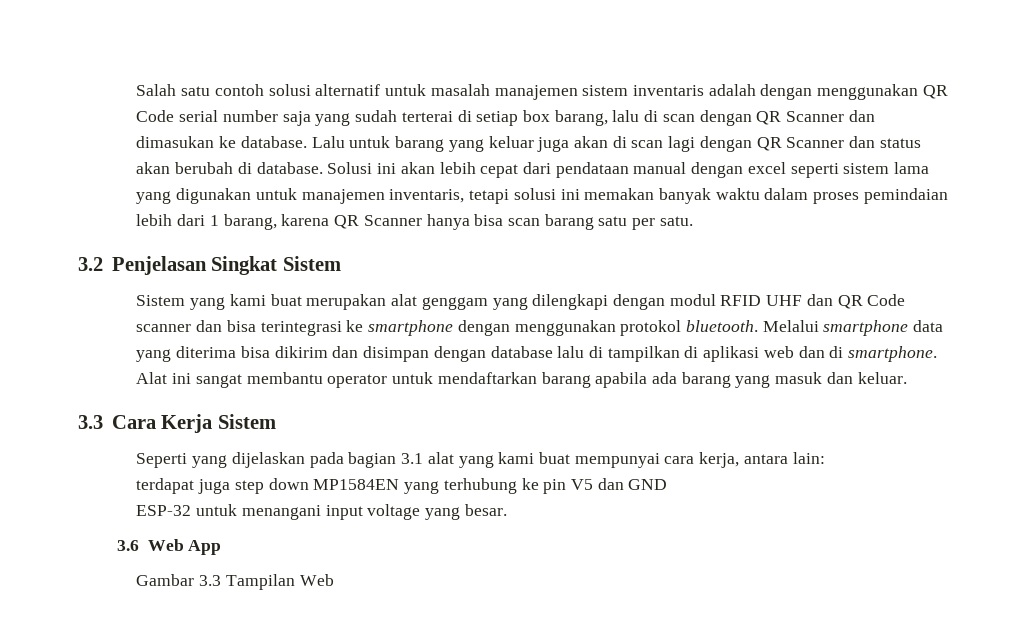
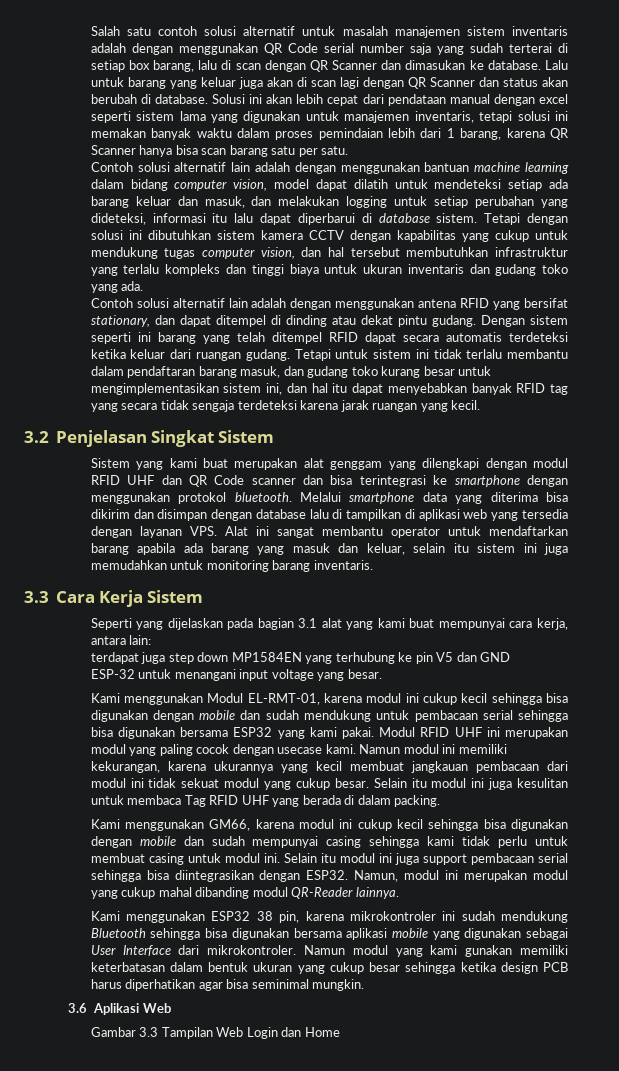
(693, 221) none -> [90,162,570,174] [90,179,568,191] [90,196,568,208] [90,213,568,225] [90,230,568,242] [90,247,569,259] [90,264,568,276] [90,281,144,293] [90,298,569,310] [90,315,568,327] [90,332,568,344] [90,349,568,361] [90,366,492,378] [90,383,568,395] [90,400,481,412] // Contoh solusi alternatif lain adalah dengan menggunakan bantuan machine learning dalam bidang computer vision, model dapat dilatih untuk mendeteksi setiap ada barang keluar dan masuk, dan melakukan logging untuk setiap perubahan yang dideteksi, informasi itu lalu dapat diperbarui di database sistem. Tetapi dengan solusi ini dibutuhkan sistem kamera CCTV dengan kapabilitas yang cukup untuk mendukung tugas computer vision, dan hal tersebut membutuhkan infrastruktur yang terlalu kompleks dan tinggi biaya untuk ukuran inventaris dan gudang toko yang ada. // Contoh solusi alternatif lain adalah dengan menggunakan antena RFID yang bersifat stationary, dan dapat ditempel di dinding atau dekat pintu gudang. Dengan sistem seperti ini barang yang telah ditempel RFID dapat secara automatis terdeteksi ketika keluar dari ruangan gudang. Tetapi untuk sistem ini tidak terlalu membantu dalam pendaftaran barang masuk, dan gudang toko kurang besar untuk mengimplementasikan sistem ini, dan hal itu dapat menyebabkan banyak RFID tag yang secara tidak sengaja terdeteksi karena jarak ruangan yang kecil.
[798,346,938,362] dan di smartphone. -> [491,509,569,521] [90,526,217,538] yang tersedia dengan layanan VPS.
[857,372,907,384] keluar. -> [366,543,568,555] [90,560,373,572] keluar, selain itu sistem ini juga memudahkan untuk monitoring barang inventaris.
(507, 510) none -> [90,693,568,705] [90,710,569,722] [90,727,568,739] [90,744,507,756] [90,761,569,773] [90,778,568,790] [90,795,441,807] [90,819,568,831] [90,836,569,848] [90,853,569,865] [90,870,568,882] [90,887,399,899] [90,911,568,923] [90,928,568,940] [90,945,569,957] [90,962,569,974] [90,979,365,991] // Kami menggunakan Modul EL-RMT-01, karena modul ini cukup kecil sehingga bisa digunakan dengan mobile dan sudah mendukung untuk pembacaan serial sehingga bisa digunakan bersama ESP32 yang kami pakai. Modul RFID UHF ini merupakan modul yang paling cocok dengan usecase kami. Namun modul ini memiliki kekurangan, karena ukurannya yang kecil membuat jangkauan pembacaan dari modul ini tidak sekuat modul yang cukup besar. Selain itu modul ini juga kesulitan untuk membaca Tag RFID UHF yang berada di dalam packing. // Kami menggunakan GM66, karena modul ini cukup kecil sehingga bisa digunakan dengan mobile dan sudah mempunyai casing sehingga kami tidak perlu untuk membuat casing untuk modul ini. Selain itu modul ini juga support pembacaan serial sehingga bisa diintegrasikan dengan ESP32. Namun, modul ini merupakan modul yang cukup mahal dibanding modul QR-Reader lainnya. // Kami menggunakan ESP32 38 pin, karena mikrokontroler ini sudah mendukung Bluetooth sehingga bisa digunakan bersama aplikasi mobile yang digunakan sebagai User Interface dari mikrokontroler. Namun modul yang kami gunakan memiliki keterbatasan dalam bentuk ukuran yang cukup besar sehingga ketika design PCB harus diperhatikan agar bisa seminimal mungkin.
[147,539,222,555] Web App -> [92,1003,171,1015] Aplikasi Web
(334, 580) none -> [246,1027,340,1039] Login dan Home

